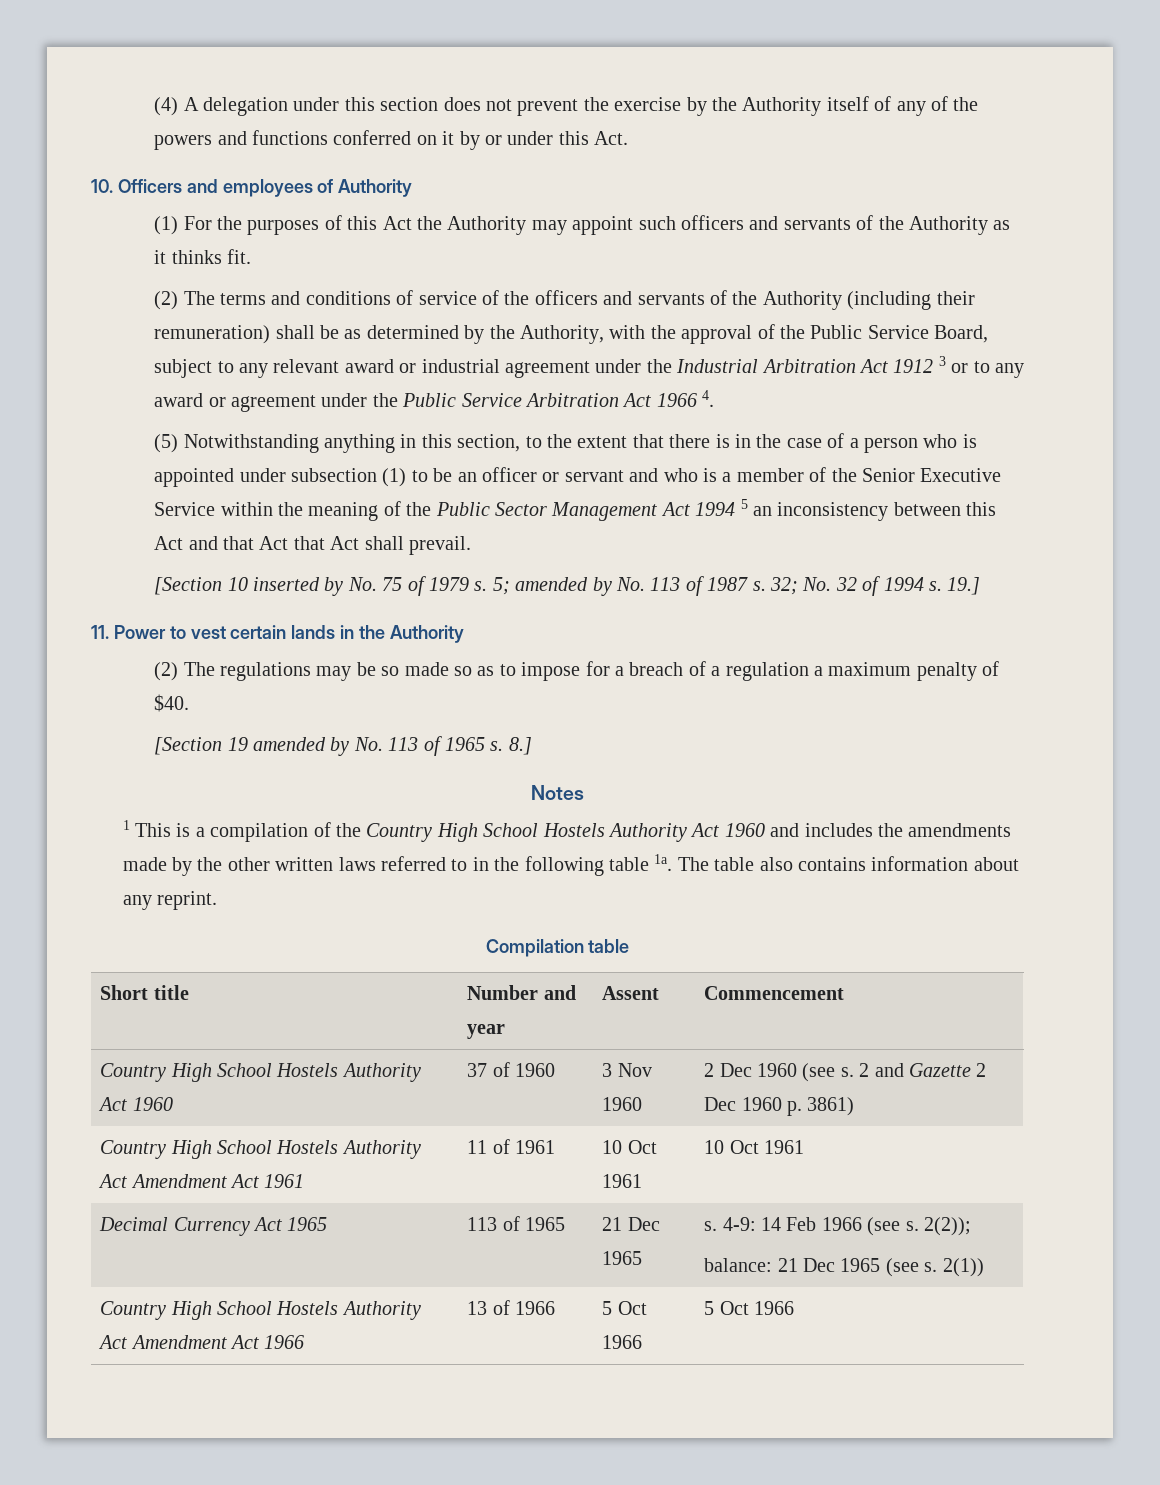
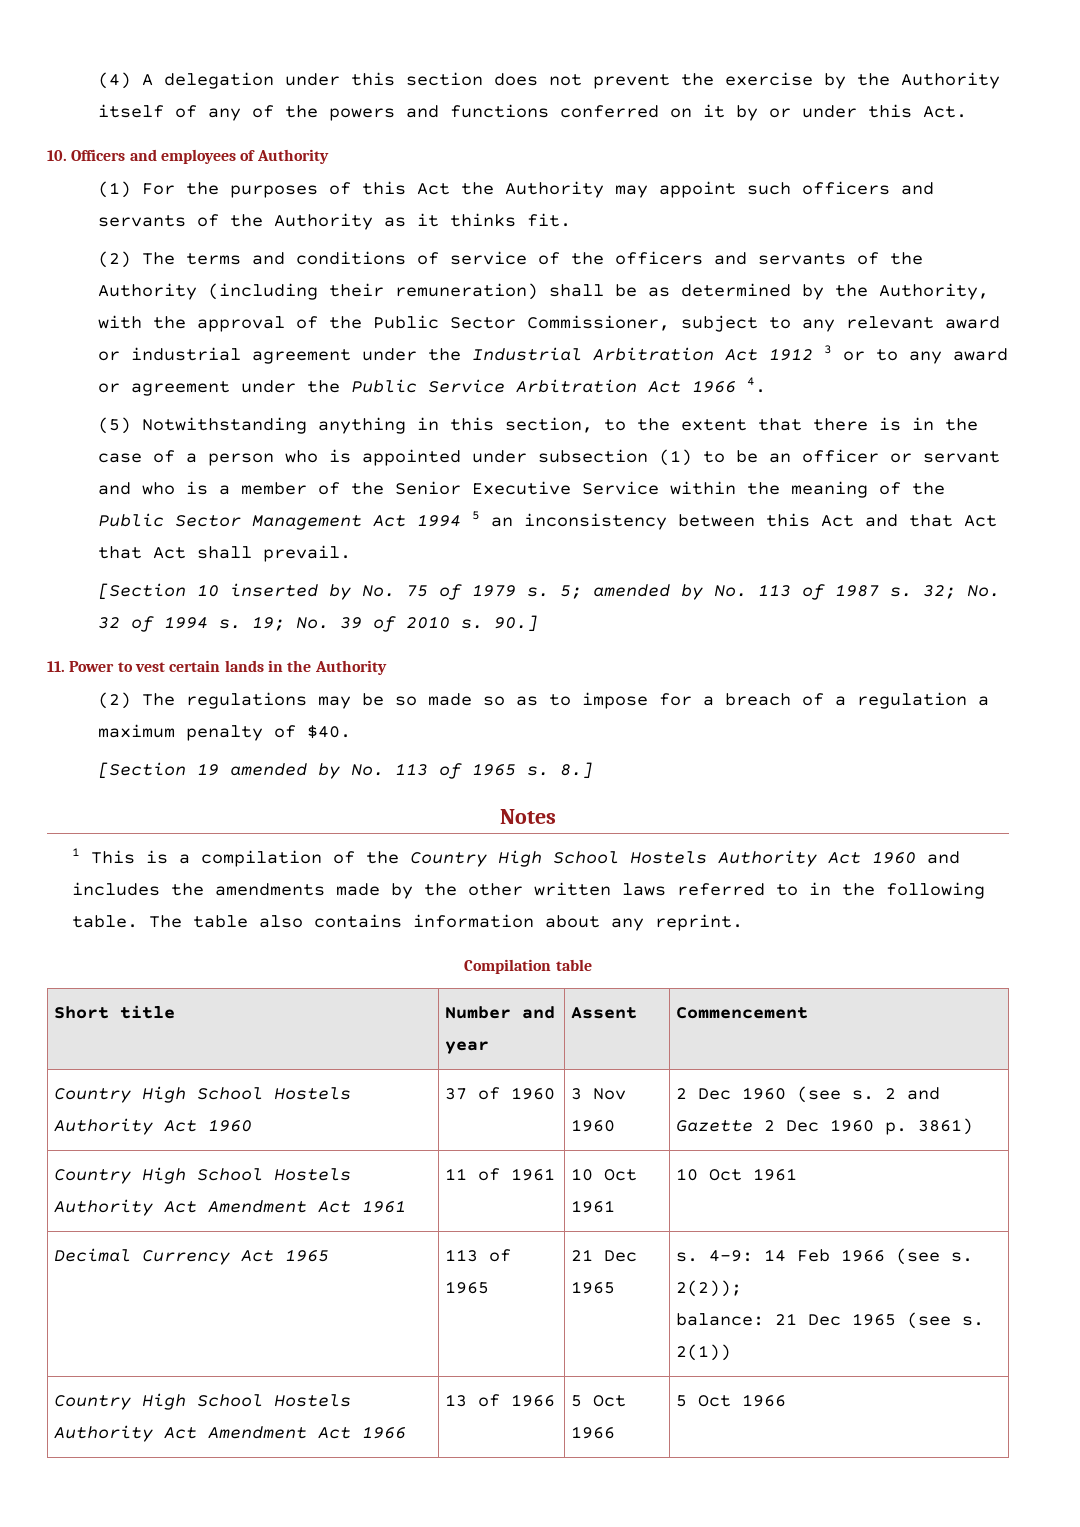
[867,325,989,343] Service Board, -> [449,315,670,331] Sector Commissioner,
[947,577,981,595] 19.] -> [251,615,538,632] 19; No. 39 of 2010 s. 90.]
[608,854,673,871] table 1a. -> [72,915,139,928] table.

